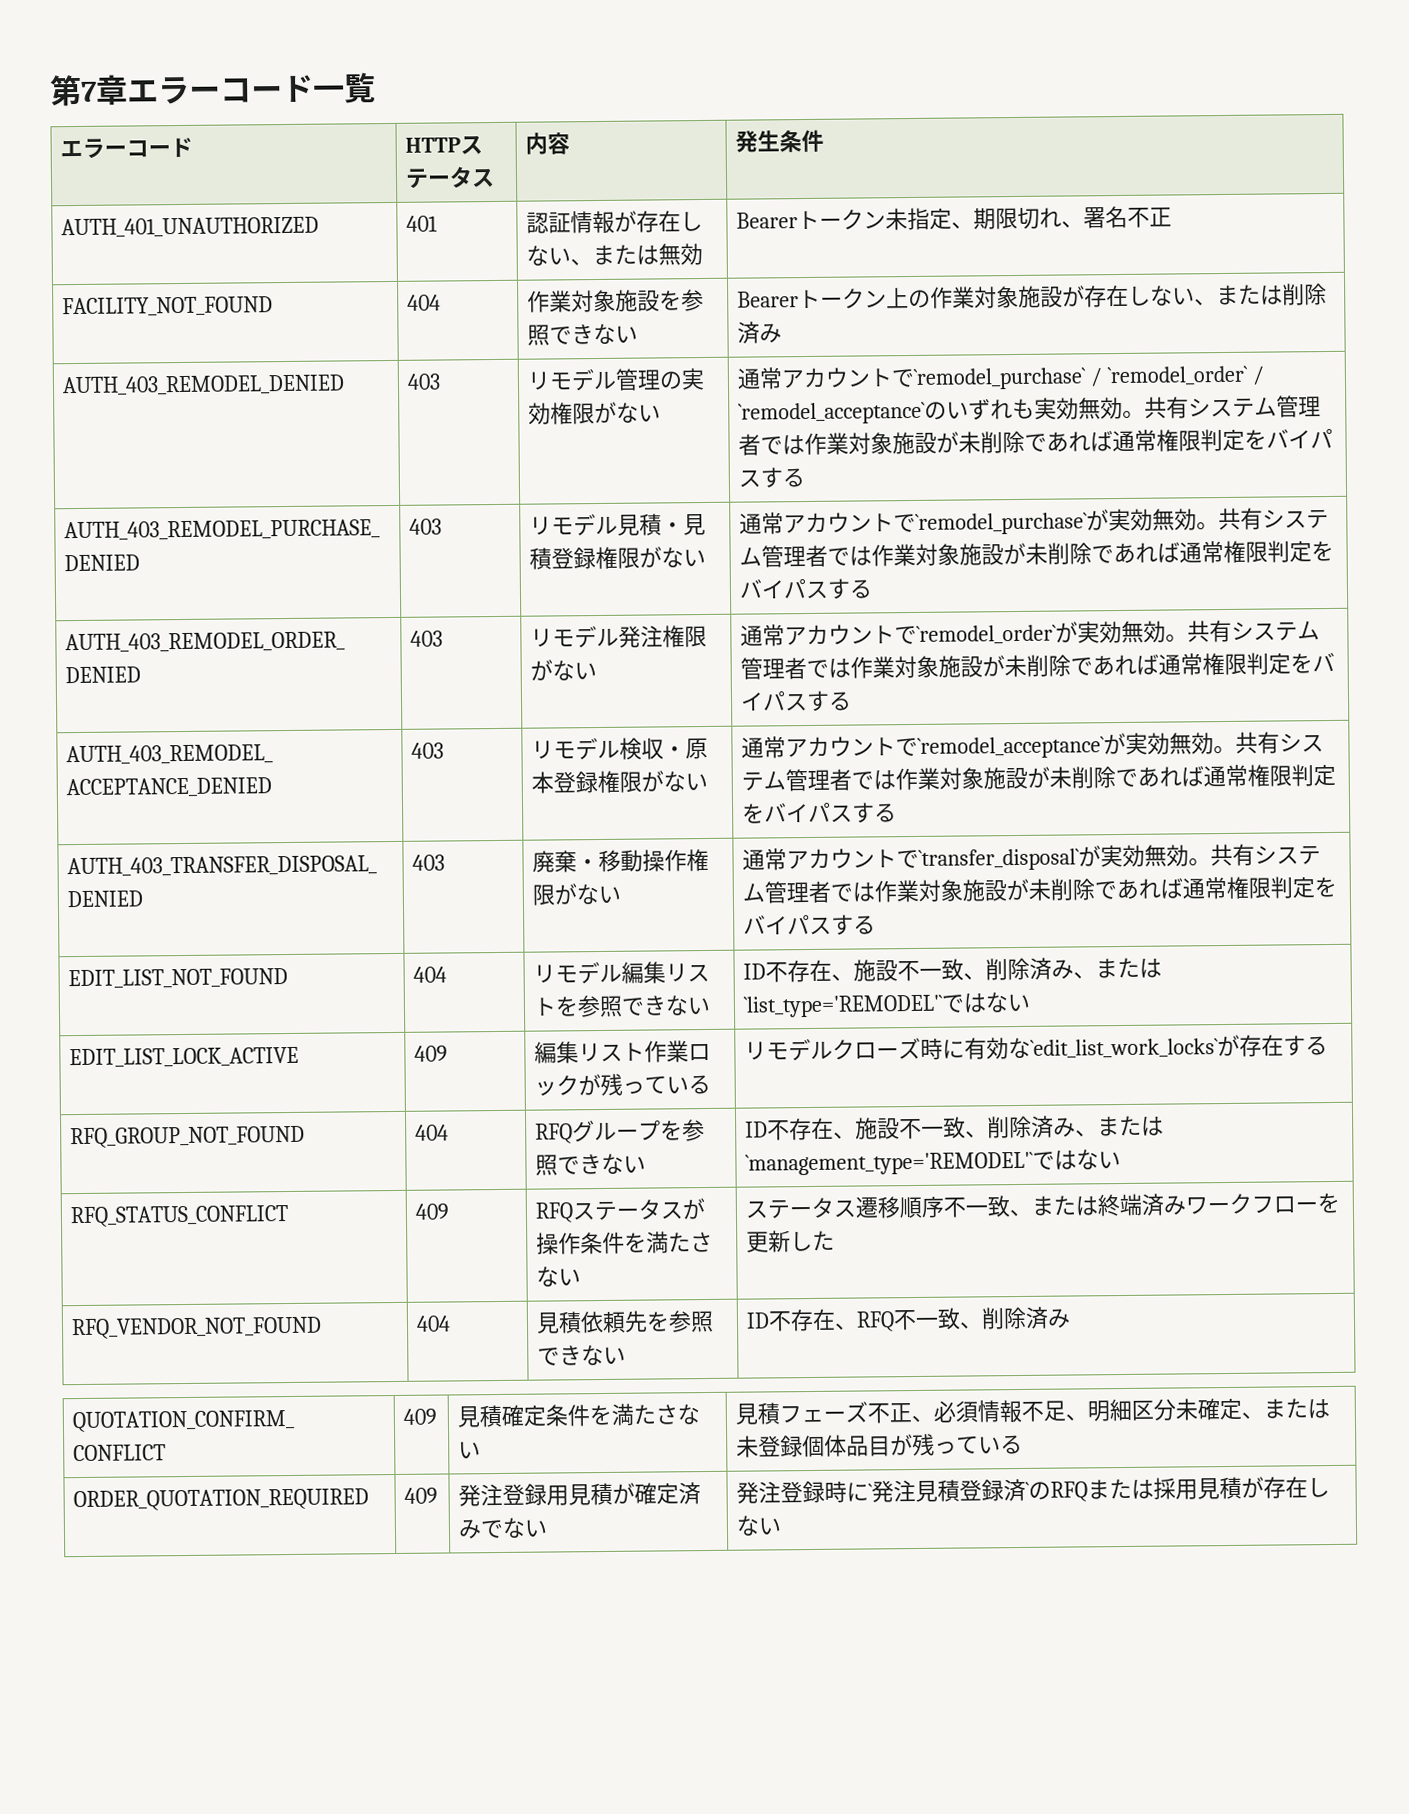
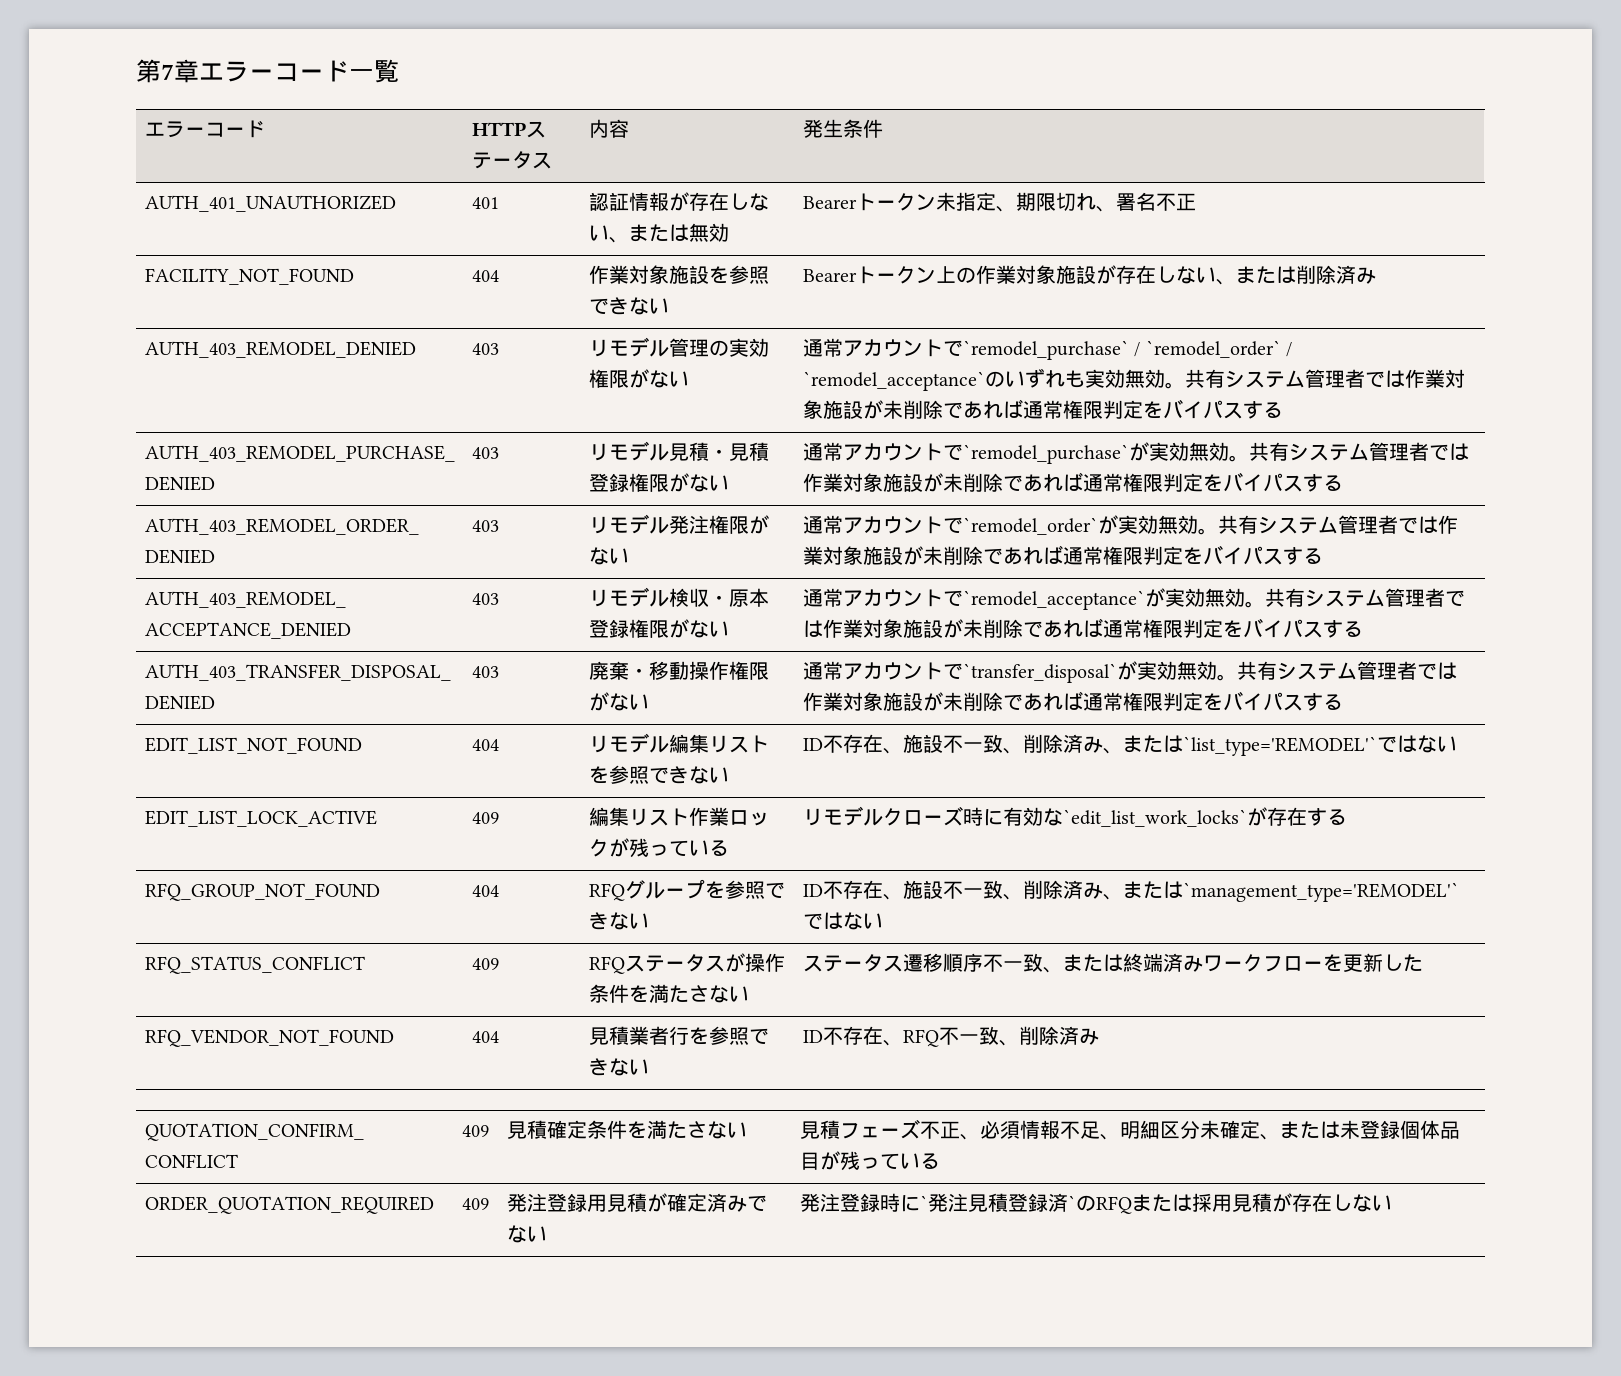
[580,1310,649,1334] 依頼先 -> [628,1026,689,1045] 業者行

